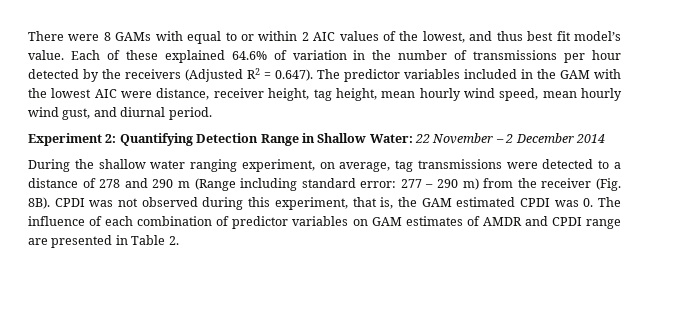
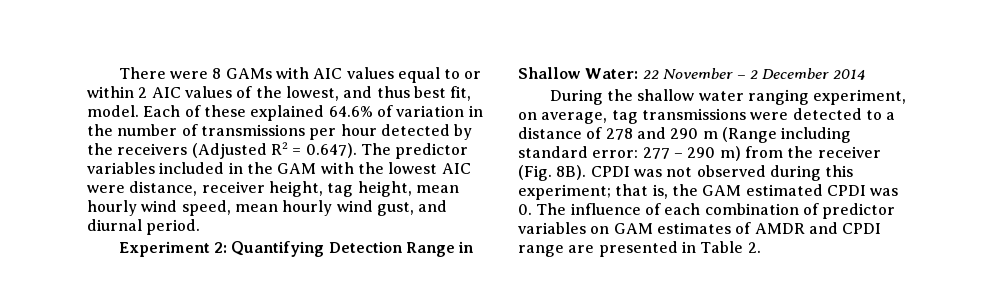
(183, 36) none -> [313,67,394,79] AIC values
[556,31,622,41] [28,50,64,60] fit model’s value. -> [450,86,472,101] [87,105,139,117] fit, model.
[274,197,348,210] experiment, -> [518,184,611,200] experiment;

